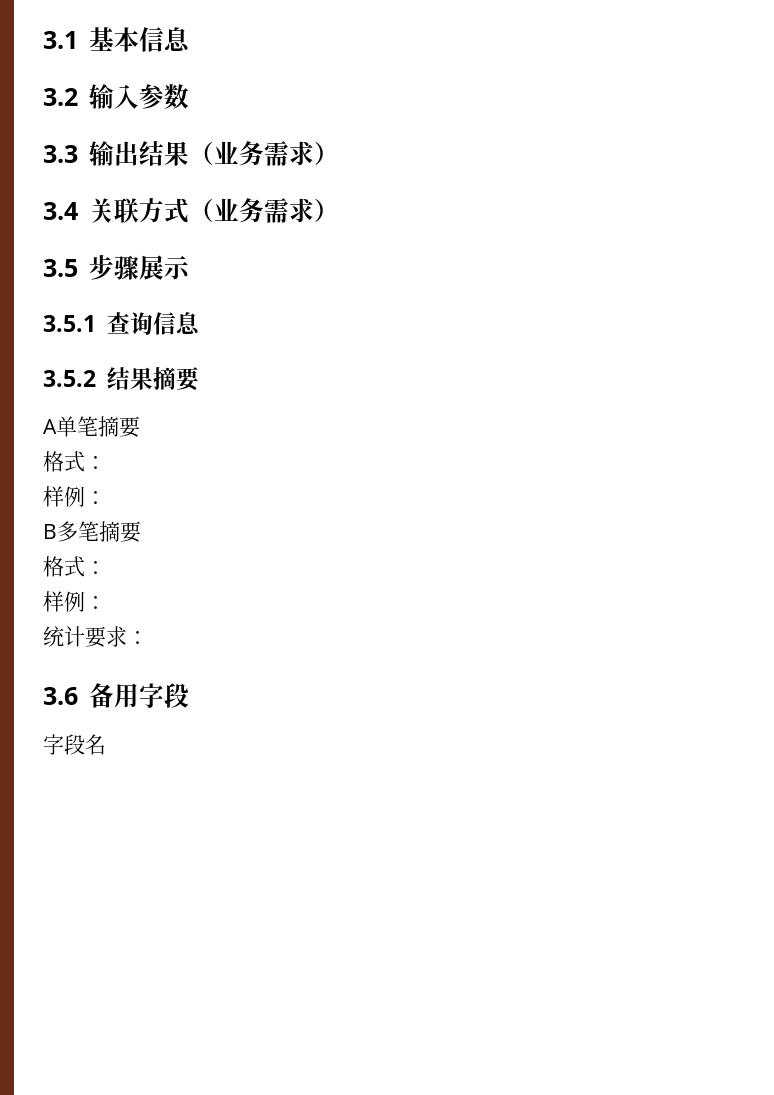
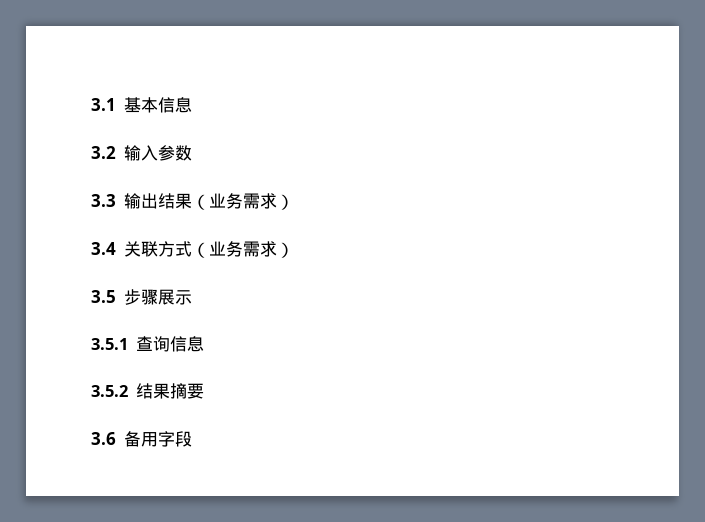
[43,416,140,438] [43,451,106,472] [43,486,106,507] [43,521,141,543] [43,556,106,577] [43,591,106,612] [43,626,148,648] // A单笔摘要 // 格式： // 样例： // B多笔摘要 // 格式： // 样例： // 统计要求： -> (204, 391) none
[43,734,106,755] // 字段名 -> (192, 439) none

